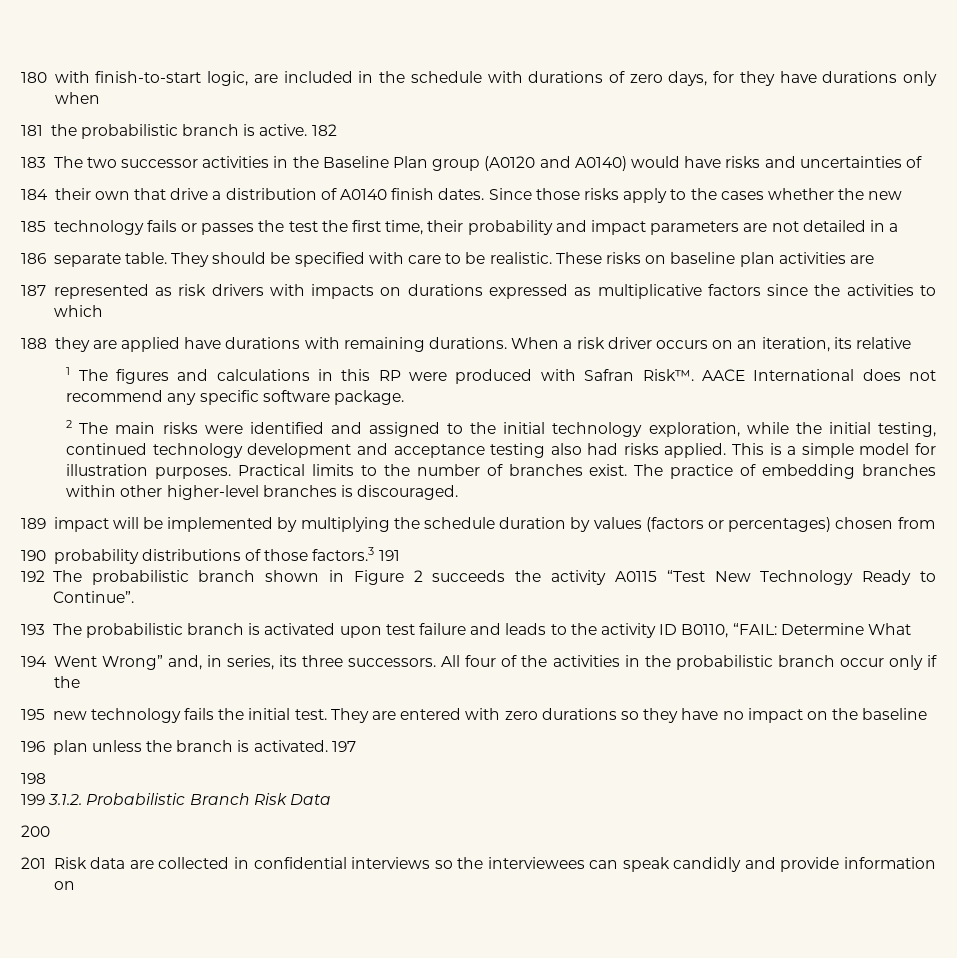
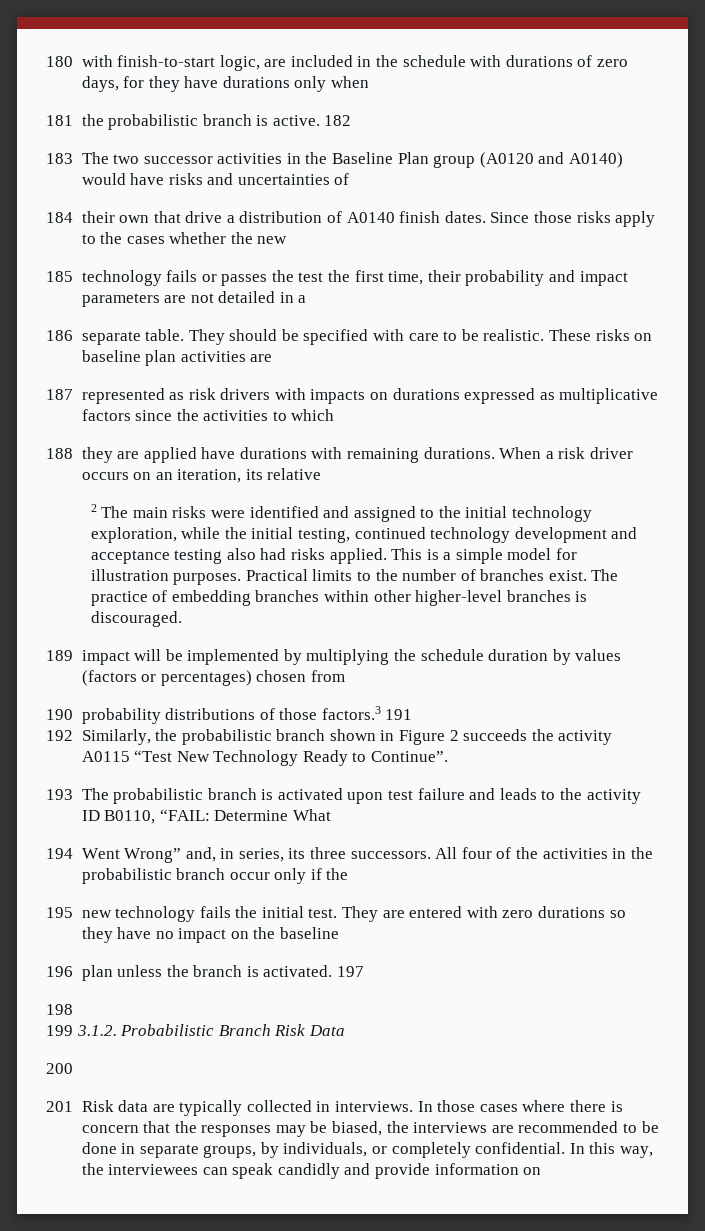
[66,367,937,384] [66,390,404,405] // 1 The figures and calculations in this RP were produced with Safran Risk™. AACE International does not recommend any specific software package. -> (322, 474) none
[52,570,82,582] The -> [81,729,178,745] Similarly, the
(154, 864) none -> [179,1100,243,1116] typically
[253,857,453,869] confidential interviews so -> [335,1100,623,1112] [81,1121,659,1137] [81,1142,653,1158] interviews. In those cases where there is concern that the responses may be biased, the interviews are recommended to be done in separate groups, by individuals, or completely confidential. In this way,

